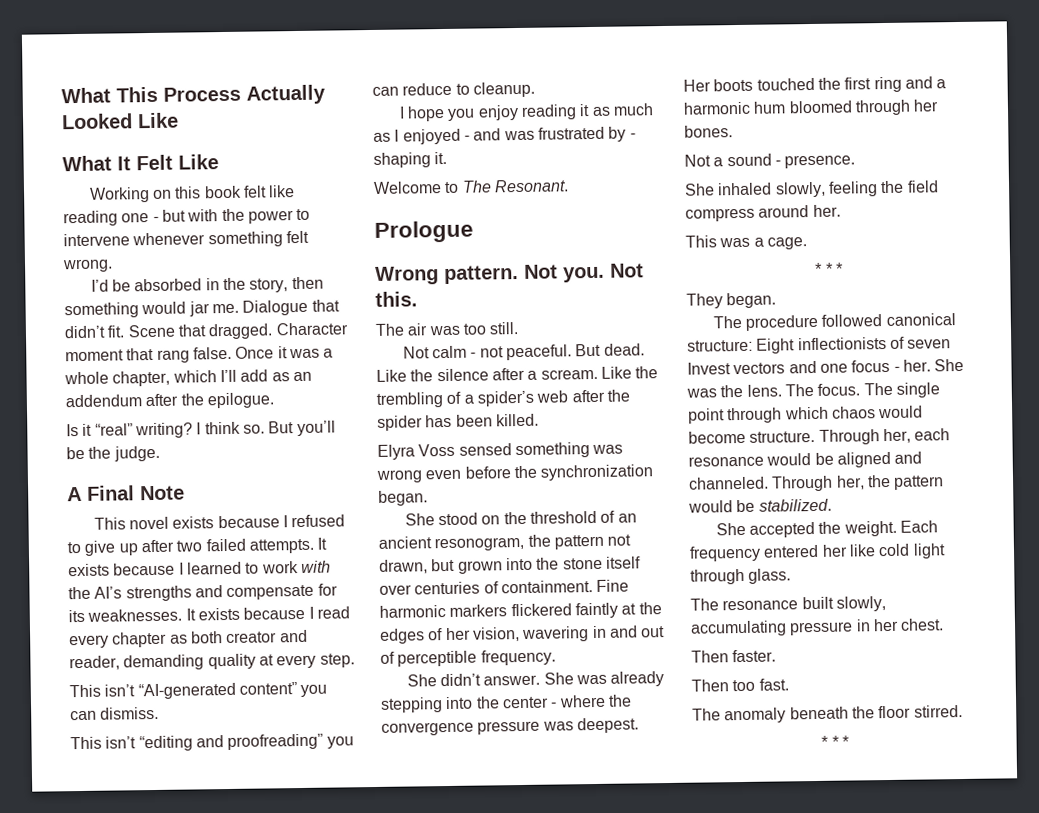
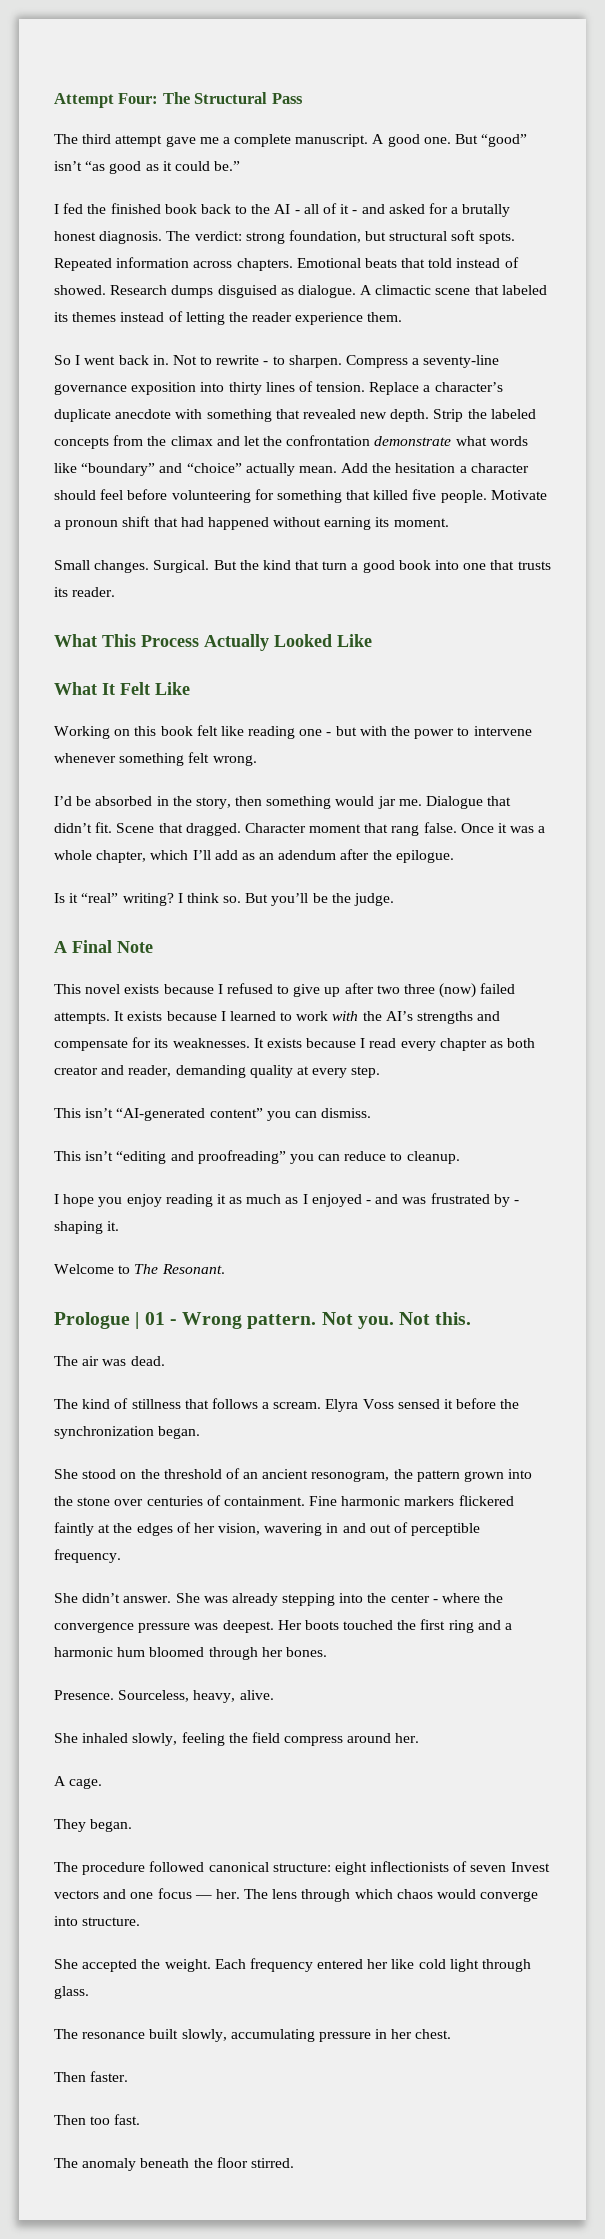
(61, 95) none -> [54,92,303,108] [54,134,528,147] [54,161,241,174] [54,203,511,217] [54,230,515,244] [54,257,519,271] [54,285,547,298] [54,311,403,325] [54,355,500,368] [54,381,503,395] [54,409,536,422] [54,435,528,449] [54,463,529,476] [54,489,547,503] [54,516,449,530] [54,560,551,573] [54,587,116,597] Attempt Four: The Structural Pass // The third attempt gave me a complete manuscript. A good one. But “good” isn’t “as good as it could be.” // I fed the finished book back to the AI - all of it - and asked for a brutally honest diagnosis. The verdict: strong foundation, but structural soft spots. Repeated information across chapters. Emotional beats that told instead of showed. Research dumps disguised as dialogue. A climactic scene that labeled its themes instead of letting the reader experience them. // So I went back in. Not to rewrite - to sharpen. Compress a seventy-line governance exposition into thirty lines of tension. Replace a character’s duplicate anecdote with something that revealed new depth. Strip the labeled concepts from the climax and let the confrontation demonstrate what words like “boundary” and “choice” actually mean. Add the hesitation a character should feel before volunteering for something that killed five people. Motivate a pronoun shift that had happened without earning its moment. // Small changes. Surgical. But the kind that turn a good book into one that trusts its reader. //
[65,394,142,408] addendum -> [278,850,337,860] adendum
(203, 546) none -> [404,983,477,998] three (now)
(474, 231) // -> [135,1312,177,1329] | 01 -
[462,322,520,335] [402,343,645,361] [376,366,659,382] [376,389,630,408] [377,413,539,431] [377,442,624,460] [376,469,462,483] too still. // Not calm - not peaceful. But dead. Like the silence after a scream. Like the trembling of a spider’s web after the spider has been killed. // Elyra Voss sensed something was wrong even -> [130,1356,165,1366] [54,1398,454,1412] dead. // The kind of stillness that follows a scream. Elyra Voss sensed it
[607,534,632,546] [379,558,456,574] not drawn, but -> (460, 1476) none
[605,556,641,569] itself -> (111, 1501) none
[684,153,856,169] Not a sound - presence. -> [54,1690,274,1703] Presence. Sourceless, heavy, alive.
[685,235,807,250] [815,262,843,275] This was a cage. // * * * -> [54,1776,103,1789] A cage.
[756,338,796,354] Eight -> [334,1862,367,1875] eight
[893,358,965,372] [686,382,940,398] [688,408,725,424] - her. She was the lens. The focus. The single point -> [194,1889,298,1899] — her. The lens
[688,430,746,444] become -> [480,1891,539,1902] [54,1916,78,1926] converge into
[818,428,951,445] [688,451,923,468] [688,474,945,492] [688,498,832,513] Through her, each resonance would be aligned and channeled. Through her, the pattern would be stabilized. -> (141, 1921) none
[821,735,849,748] // * * * -> (294, 2163) none

